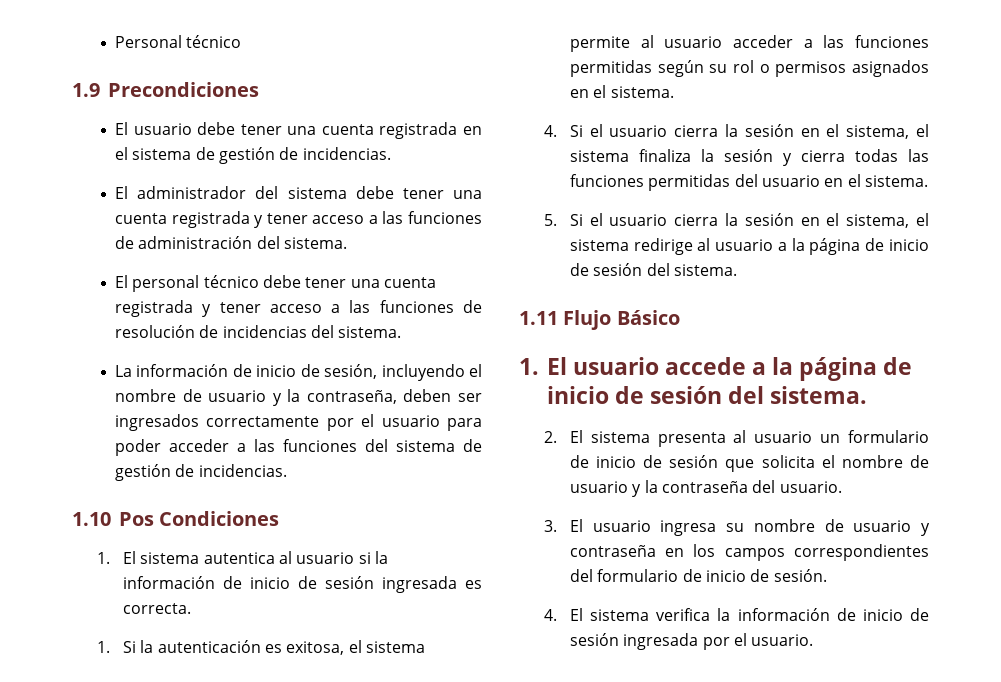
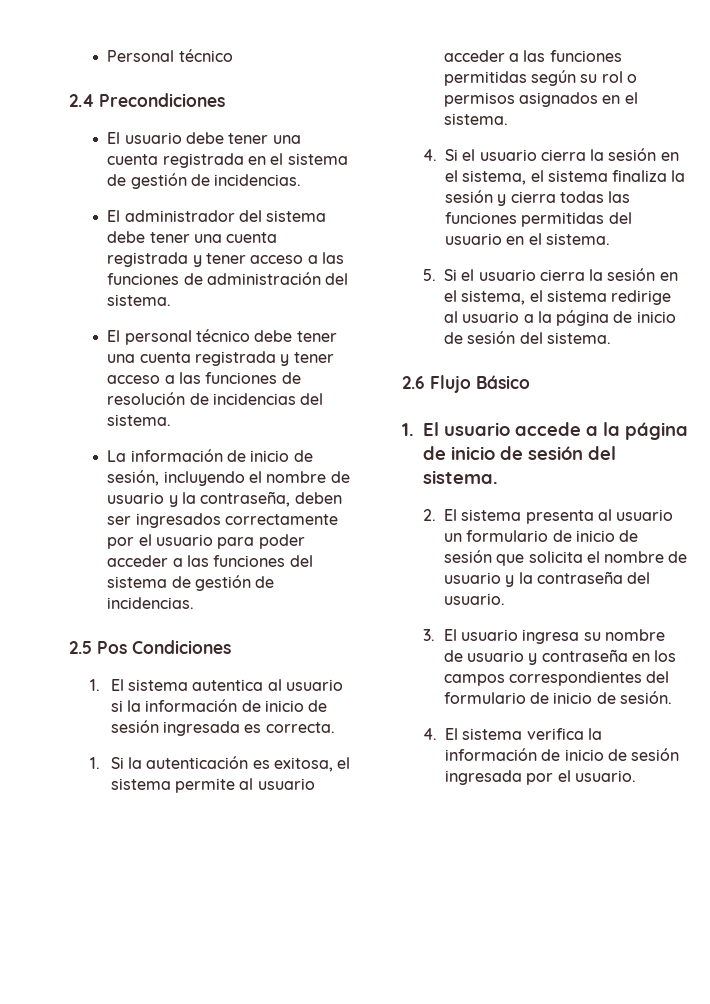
[72,83,100,97] 1.9 -> [69,94,94,107] 2.4
[72,512,111,526] 1.10 -> [69,641,92,654] 2.5
[519,311,558,325] 1.11 -> [402,376,425,389] 2.6

